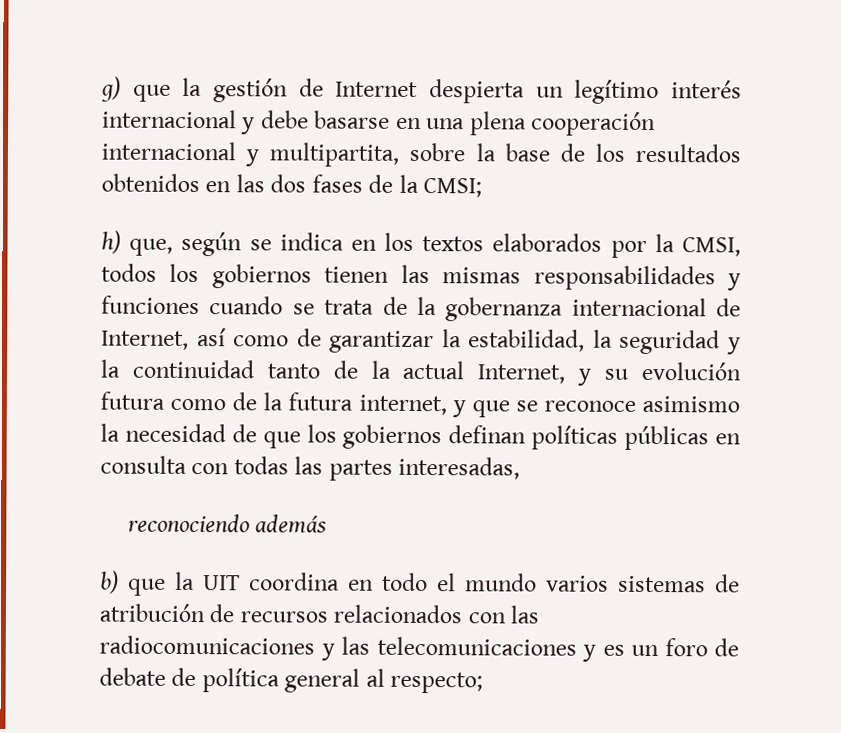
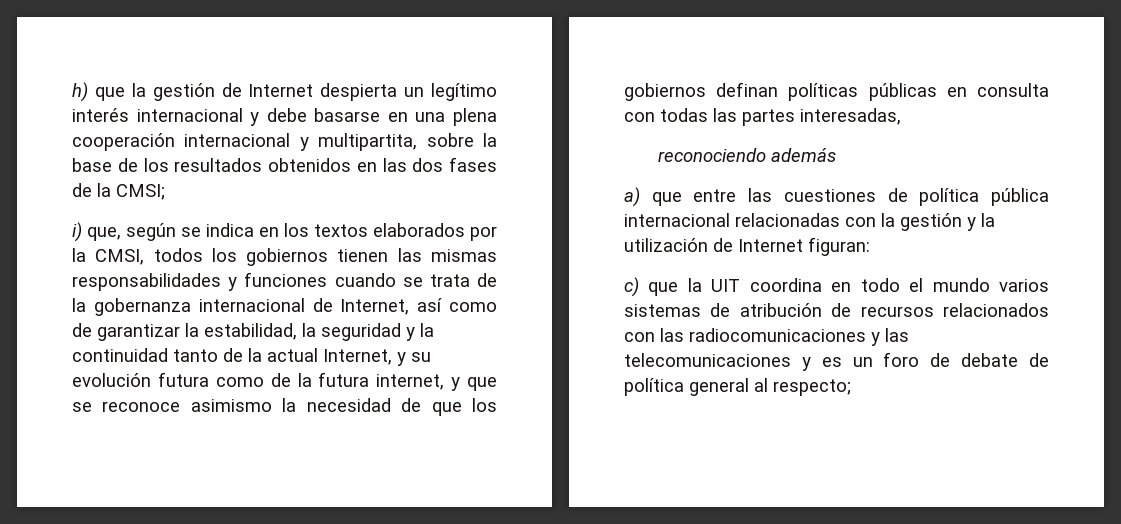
[101,76,121,102] g) -> [72,82,88,102] h)
[101,230,121,254] h) -> [72,222,82,242] i)
[100,570,119,594] b) -> [624,187,1049,207] [624,213,995,231] [624,237,870,256] [624,277,639,297] a) que entre las cuestiones de política pública internacional relacionadas con la gestión y la utilización de Internet figuran: // c)

